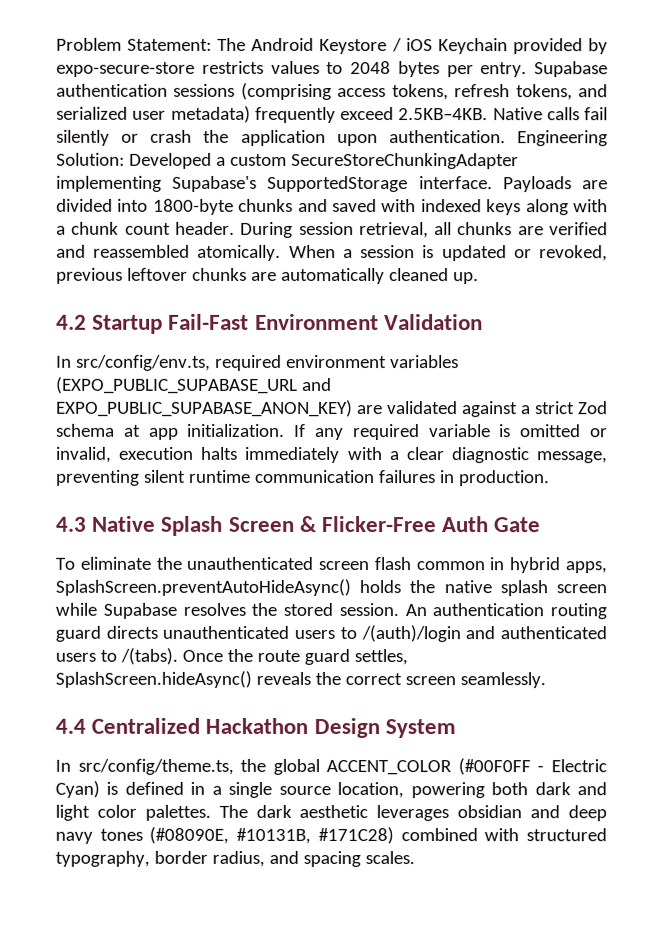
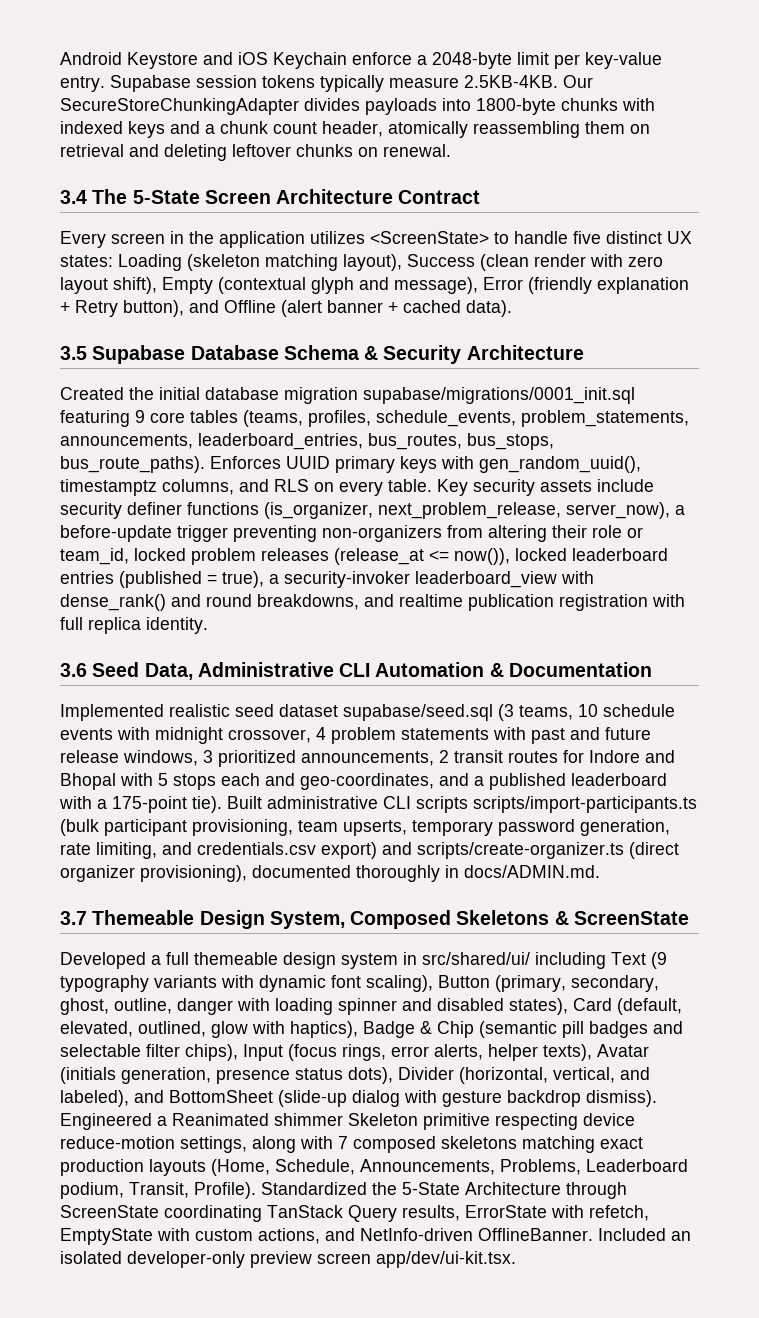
[56,37,247,51] Problem Statement: The -> (60, 58) none
[391,38,402,53] / -> [203,52,233,65] and
[512,38,608,55] [56,60,608,78] [56,82,609,101] [56,105,608,124] [56,129,608,147] [56,152,519,170] [56,175,608,193] [56,198,113,212] provided by expo-secure-store restricts values to 2048 bytes per entry. Supabase authentication sessions (comprising access tokens, refresh tokens, and serialized user metadata) frequently exceed 2.5KB–4KB. Native calls fail silently or crash the application upon authentication. Engineering Solution: Developed a custom SecureStoreChunkingAdapter implementing Supabase's SupportedStorage interface. Payloads are divided -> [352,52,662,69] [60,75,593,92] [60,98,437,115] enforce a 2048-byte limit per key-value entry. Supabase session tokens typically measure 2.5KB-4KB. Our SecureStoreChunkingAdapter divides payloads
[297,198,377,213] and saved -> (618, 104) none
[525,199,608,216] along with -> [170,121,200,134] and
[174,221,608,239] [56,244,608,262] [56,267,479,285] [56,313,483,334] [56,354,459,371] [56,376,332,394] [56,399,608,418] [56,423,608,441] [56,446,608,464] [55,469,550,487] [55,515,541,536] [55,556,607,574] [55,578,607,597] [55,602,607,620] [55,625,607,643] [55,647,408,666] [55,670,546,689] [55,717,456,739] [55,758,607,776] [55,780,607,799] [55,804,607,822] [55,826,607,845] [55,850,415,868] header. During session retrieval, all chunks are verified and reassembled atomically. When a session is updated or revoked, previous leftover chunks are automatically cleaned up. // 4.2 Startup Fail-Fast Environment Validation // In src/config/env.ts, required environment variables (EXPO_PUBLIC_SUPABASE_URL and EXPO_PUBLIC_SUPABASE_ANON_KEY) are validated against a strict Zod schema at app initialization. If any required variable is omitted or invalid, execution halts immediately with a clear diagnostic message, preventing silent runtime communication failures in production. // 4.3 Native Splash Screen & Flicker-Free Auth Gate // To eliminate the unauthenticated screen flash common in hybrid apps, SplashScreen.preventAutoHideAsync() holds the native splash screen while Supabase resolves the stored session. An authentication routing guard directs unauthenticated users to /(auth)/login and authenticated users to /(tabs). Once the route guard settles, SplashScreen.hideAsync() reveals the correct screen seamlessly. // 4.4 Centralized Hackathon Design System // In src/config/theme.ts, the global ACCENT_COLOR (#00F0FF - Electric Cyan) is defined in a single source location, powering both dark and light color palettes. The dark aesthetic leverages obsidian and deep navy tones (#08090E, #10131B, #171C28) combined with structured typography, border radius, and spacing scales. -> [322,121,650,138] [60,144,451,161] [60,189,481,204] [60,231,692,248] [60,254,663,271] [60,277,689,294] [60,300,512,317] [60,345,584,364] [60,387,635,404] [60,410,689,427] [60,433,554,450] [60,456,641,473] [60,479,654,496] [60,502,685,519] [60,525,643,542] [60,548,668,565] [60,571,594,588] [60,594,685,611] [60,617,208,634] [60,662,652,680] [60,704,675,721] [60,727,651,744] [60,750,675,767] [60,773,667,790] [59,796,697,813] [60,819,670,836] [60,842,679,859] [60,865,600,882] [60,910,689,929] [60,952,667,969] [60,975,659,992] [60,998,682,1015] [60,1021,683,1038] [60,1044,649,1061] [60,1067,650,1084] [60,1090,657,1107] [60,1113,635,1130] [60,1136,643,1153] [60,1159,688,1176] [60,1182,627,1199] [60,1205,649,1222] [60,1228,691,1245] [60,1251,516,1268] header, atomically reassembling them on retrieval and deleting leftover chunks on renewal. // 3.4 The 5-State Screen Architecture Contract // Every screen in the application utilizes <ScreenState> to handle five distinct UX states: Loading (skeleton matching layout), Success (clean render with zero layout shift), Empty (contextual glyph and message), Error (friendly explanation + Retry button), and Offline (alert banner + cached data). // 3.5 Supabase Database Schema & Security Architecture // Created the initial database migration supabase/migrations/0001_init.sql featuring 9 core tables (teams, profiles, schedule_events, problem_statements, announcements, leaderboard_entries, bus_routes, bus_stops, bus_route_paths). Enforces UUID primary keys with gen_random_uuid(), timestamptz columns, and RLS on every table. Key security assets include security definer functions (is_organizer, next_problem_release, server_now), a before-update trigger preventing non-organizers from altering their role or team_id, locked problem releases (release_at <= now()), locked leaderboard entries (published = true), a security-invoker leaderboard_view with dense_rank() and round breakdowns, and realtime publication registration with full replica identity. // 3.6 Seed Data, Administrative CLI Automation & Documentation // Implemented realistic seed dataset supabase/seed.sql (3 teams, 10 schedule events with midnight crossover, 4 problem statements with past and future release windows, 3 prioritized announcements, 2 transit routes for Indore and Bhopal with 5 stops each and geo-coordinates, and a published leaderboard with a 175-point tie). Built administrative CLI scripts scripts/import-participants.ts (bulk participant provisioning, team upserts, temporary password generation, rate limiting, and credentials.csv export) and scripts/create-organizer.ts (direct organizer provisioning), documented thoroughly in docs/ADMIN.md. // 3.7 Themeable Design System, Composed Skeletons & ScreenState // Developed a full themeable design system in src/shared/ui/ including Text (9 typography variants with dynamic font scaling), Button (primary, secondary, ghost, outline, danger with loading spinner and disabled states), Card (default, elevated, outlined, glow with haptics), Badge & Chip (semantic pill badges and selectable filter chips), Input (focus rings, error alerts, helper texts), Avatar (initials generation, presence status dots), Divider (horizontal, vertical, and labeled), and BottomSheet (slide-up dialog with gesture backdrop dismiss). Engineered a Reanimated shimmer Skeleton primitive respecting device reduce-motion settings, along with 7 composed skeletons matching exact production layouts (Home, Schedule, Announcements, Problems, Leaderboard podium, Transit, Profile). Standardized the 5-State Architecture through ScreenState coordinating TanStack Query results, ErrorState with refetch, EmptyState with custom actions, and NetInfo-driven OfflineBanner. Included an isolated developer-only preview screen app/dev/ui-kit.tsx.

